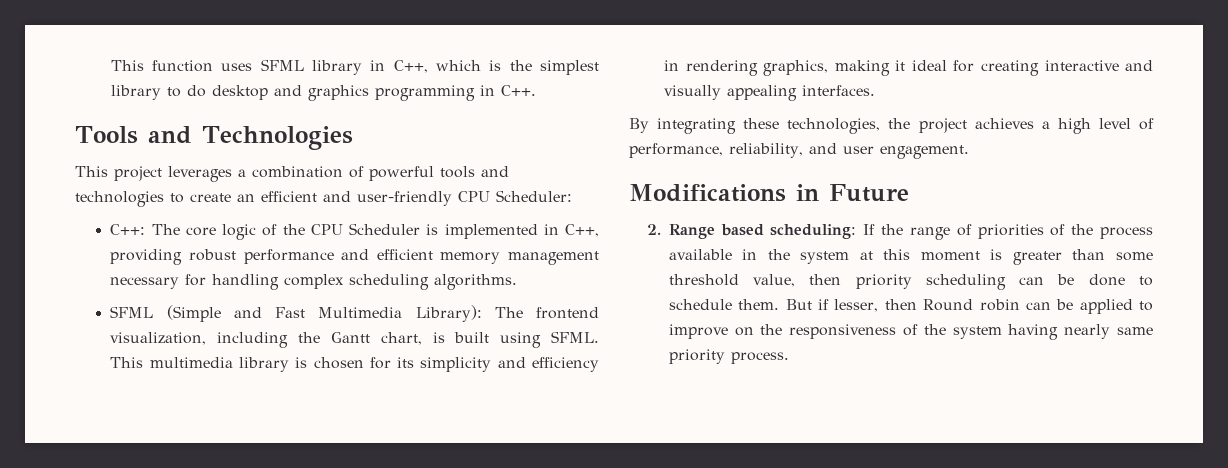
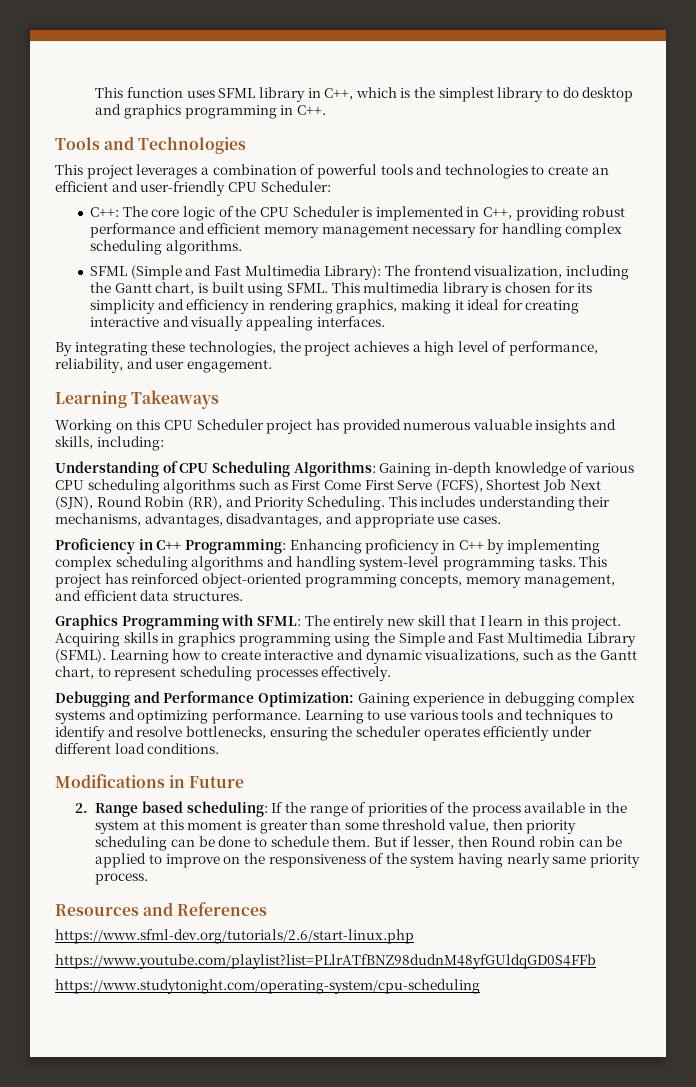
(969, 152) none -> [55,390,220,409] [55,419,617,434] [55,436,164,451] [55,461,634,477] [55,479,601,494] [55,496,611,511] [55,513,501,528] [55,538,600,554] [55,556,608,571] [55,573,615,588] [55,590,243,601] [55,614,622,630] [55,632,637,647] [55,649,637,664] [55,666,392,681] [55,691,636,707] [55,709,614,724] [55,726,592,741] [55,743,220,754] // Learning Takeaways // Working on this CPU Scheduler project has provided numerous valuable insights and skills, including: // Understanding of CPU Scheduling Algorithms: Gaining in-depth knowledge of various CPU scheduling algorithms such as First Come First Serve (FCFS), Shortest Job Next (SJN), Round Robin (RR), and Priority Scheduling. This includes understanding their mechanisms, advantages, disadvantages, and appropriate use cases. // Proficiency in C++ Programming: Enhancing proficiency in C++ by implementing complex scheduling algorithms and handling system-level programming tasks. This project has reinforced object-oriented programming concepts, memory management, and efficient data structures. // Graphics Programming with SFML: The entirely new skill that I learn in this project. Acquiring skills in graphics programming using the Simple and Fast Multimedia Library (SFML). Learning how to create interactive and dynamic visualizations, such as the Gantt chart, to represent scheduling processes effectively. // Debugging and Performance Optimization: Gaining experience in debugging complex systems and optimizing performance. Learning to use various tools and techniques to identify and resolve bottlenecks, ensuring the scheduler operates efficiently under different load conditions.
(789, 358) none -> [55,902,268,916] [55,929,414,944] [55,954,596,969] [55,979,480,994] // Resources and References // https://www.sfml-dev.org/tutorials/2.6/start-linux.php // https://www.youtube.com/playlist?list=PLlrATfBNZ98dudnM48yfGUldqGD0S4FFb // https://www.studytonight.com/operating-system/cpu-scheduling

